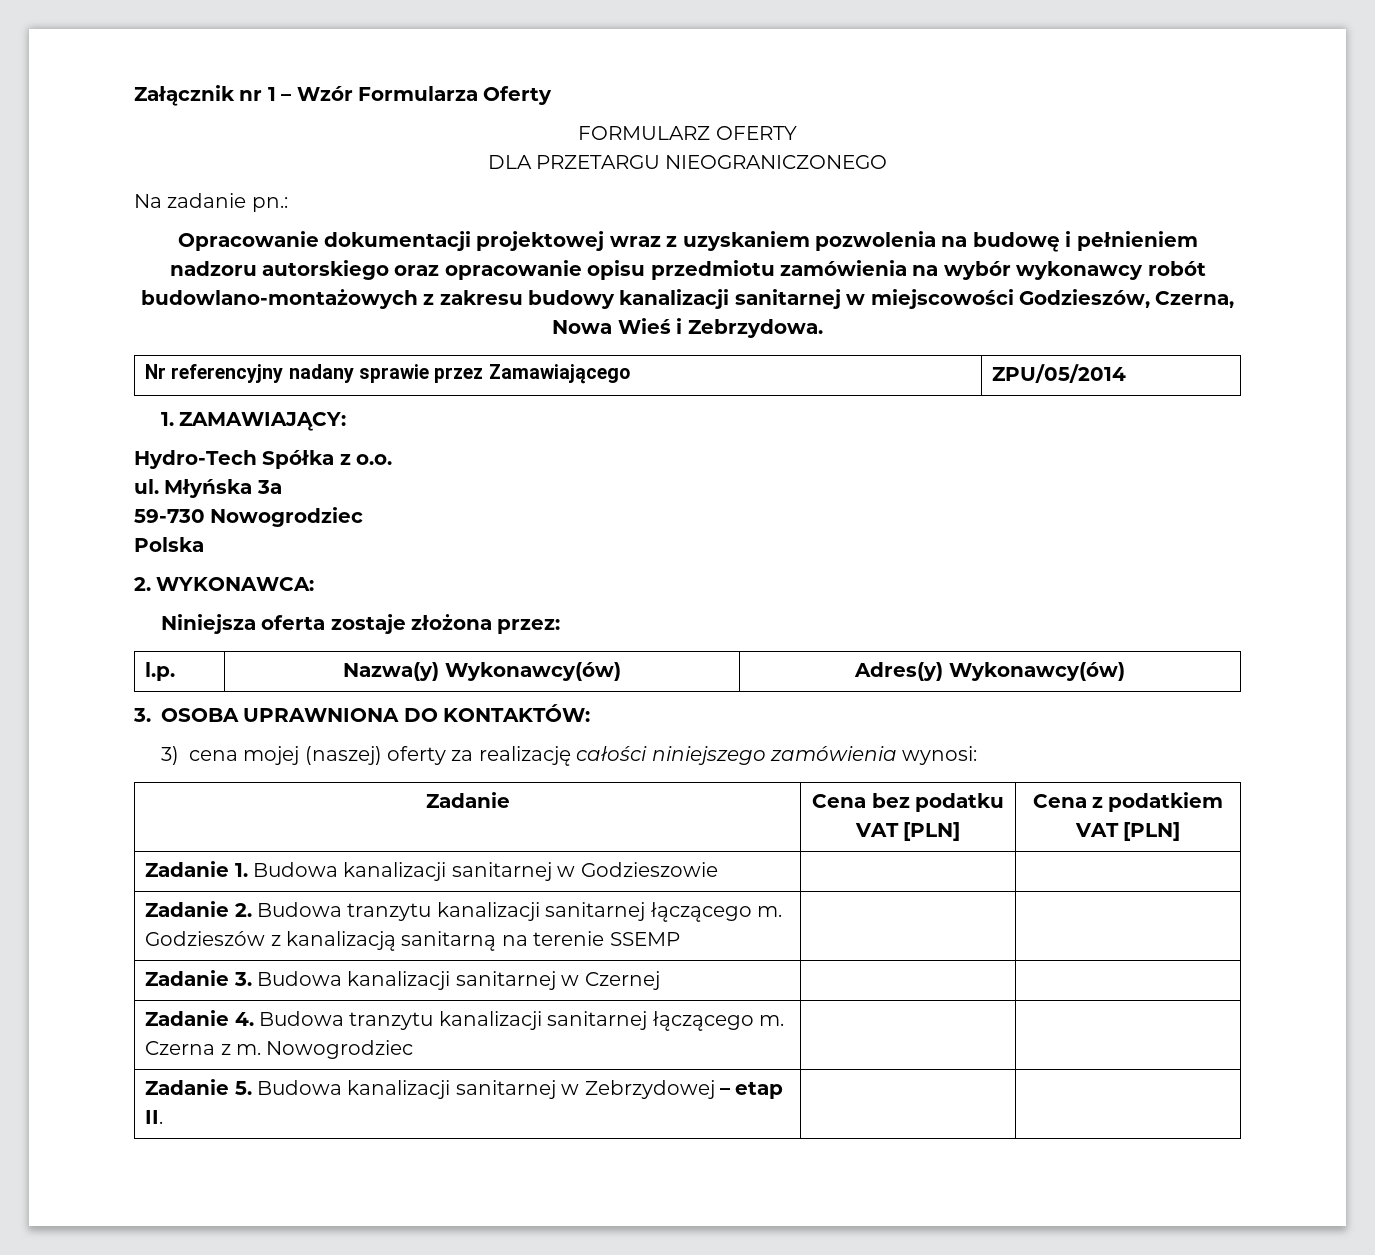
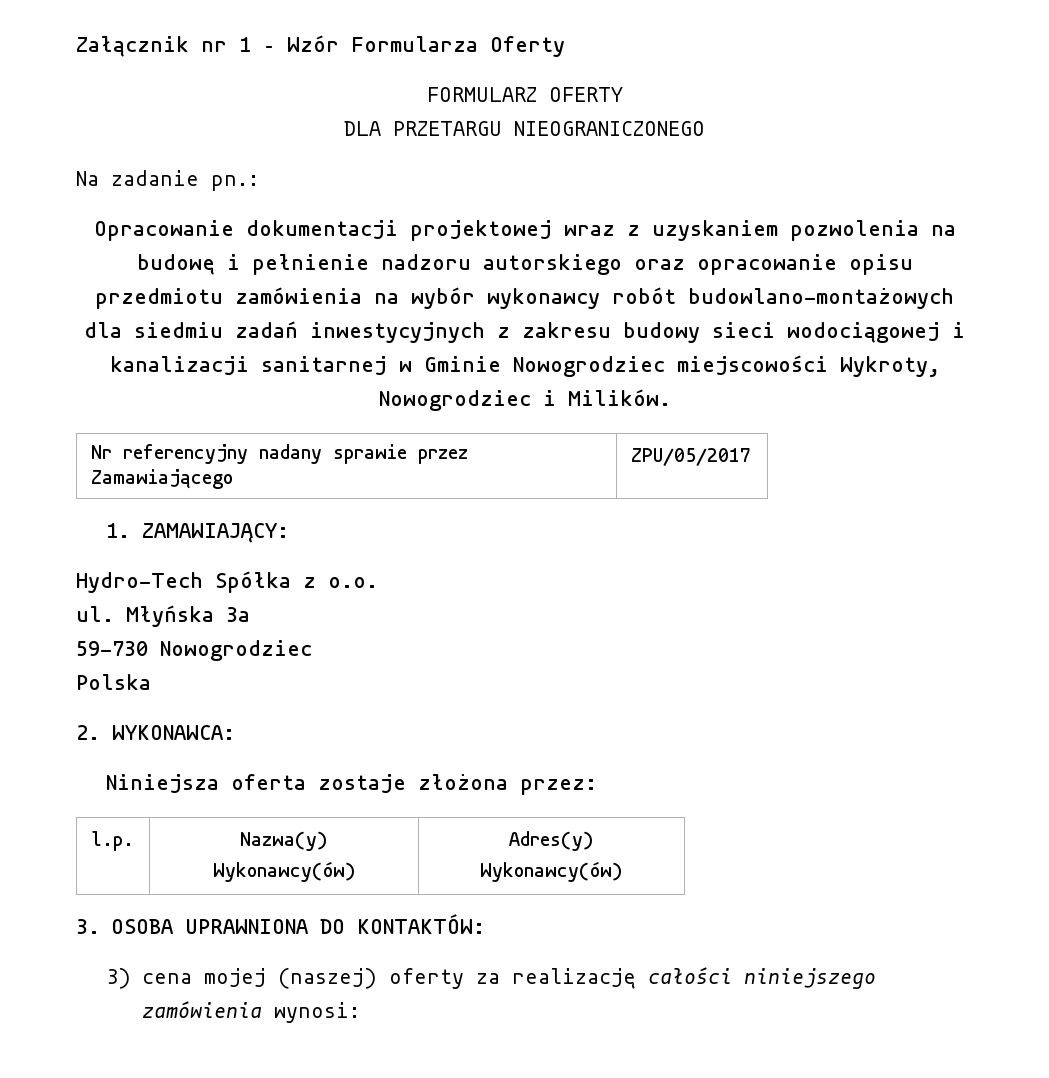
[1076,231,1198,251] pełnieniem -> [251,254,369,275] pełnienie
[423,289,1235,309] [552,318,823,338] z zakresu budowy kanalizacji sanitarnej w miejscowości Godzieszów, Czerna, Nowa Wieś i Zebrzydowa. -> [84,321,965,343] [109,355,940,377] [378,389,671,411] dla siedmiu zadań inwestycyjnych z zakresu budowy sieci wodociągowej i kanalizacji sanitarnej w Gminie Nowogrodziec miejscowości Wykroty, Nowogrodziec i Milików.
[992,364,1127,383] ZPU/05/2014 -> [630,448,751,466] ZPU/05/2017
[425,792,510,808] [812,793,1004,812] [854,822,961,841] [1032,792,1224,812] [1074,822,1181,841] [145,861,718,881] [145,901,783,922] [145,931,680,951] [145,970,660,990] [145,1010,785,1031] [145,1040,414,1059] [145,1079,784,1099] [145,1110,164,1124] // Zadanie | Cena bez podatku VAT [PLN] | Cena z podatkiem VAT [PLN] // Zadanie 1. Budowa kanalizacji sanitarnej w Godzieszowie | | // Zadanie 2. Budowa tranzytu kanalizacji sanitarnej łączącego m. Godzieszów z kanalizacją sanitarną na terenie SSEMP | | // Zadanie 3. Budowa kanalizacji sanitarnej w Czernej | | // Zadanie 4. Budowa tranzytu kanalizacji sanitarnej łączącego m. Czerna z m. Nowogrodziec | | // Zadanie 5. Budowa kanalizacji sanitarnej w Zebrzydowej – etap II. | | -> (361, 1012) none

